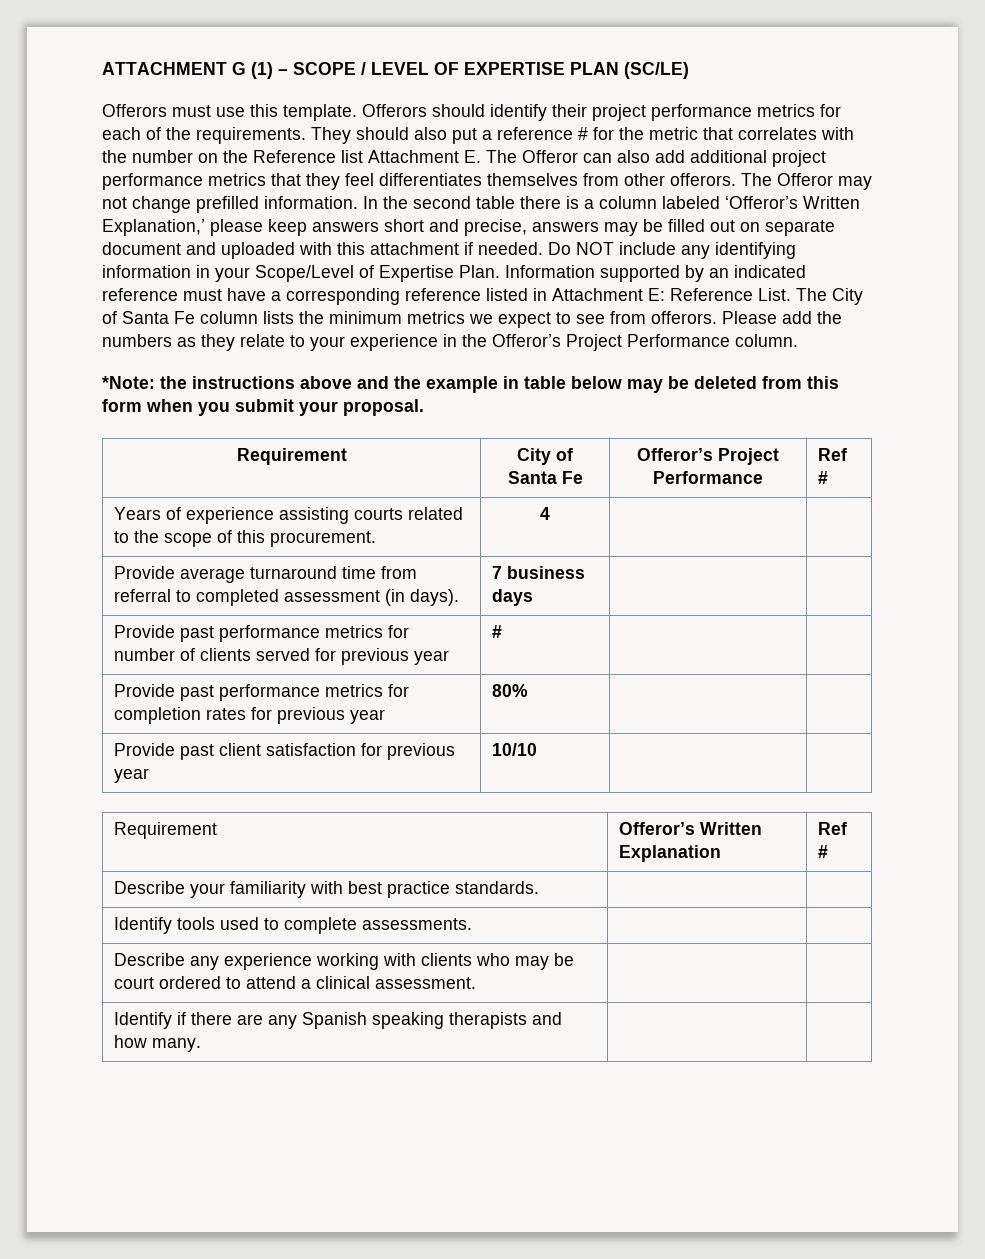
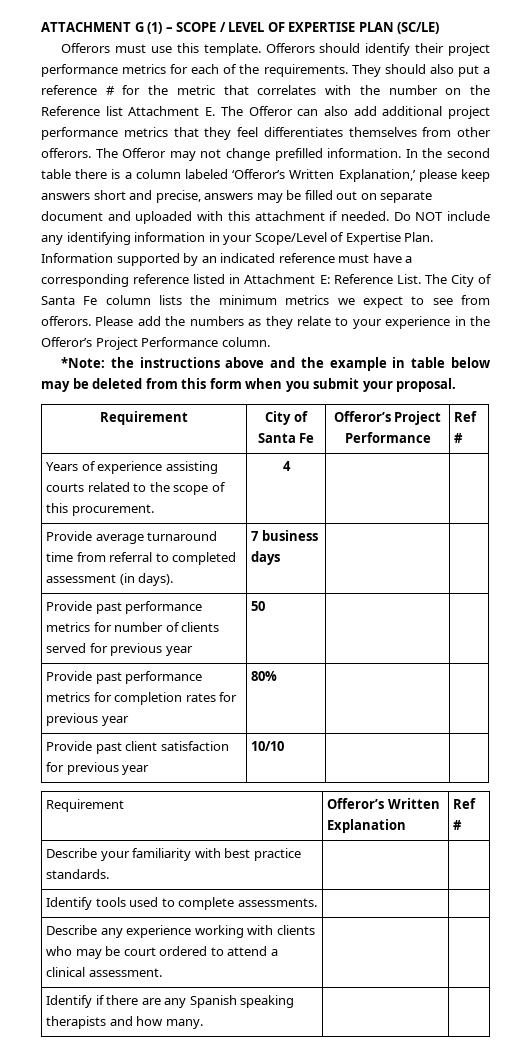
[492,625,503,638] # -> [251,601,266,611] 50

